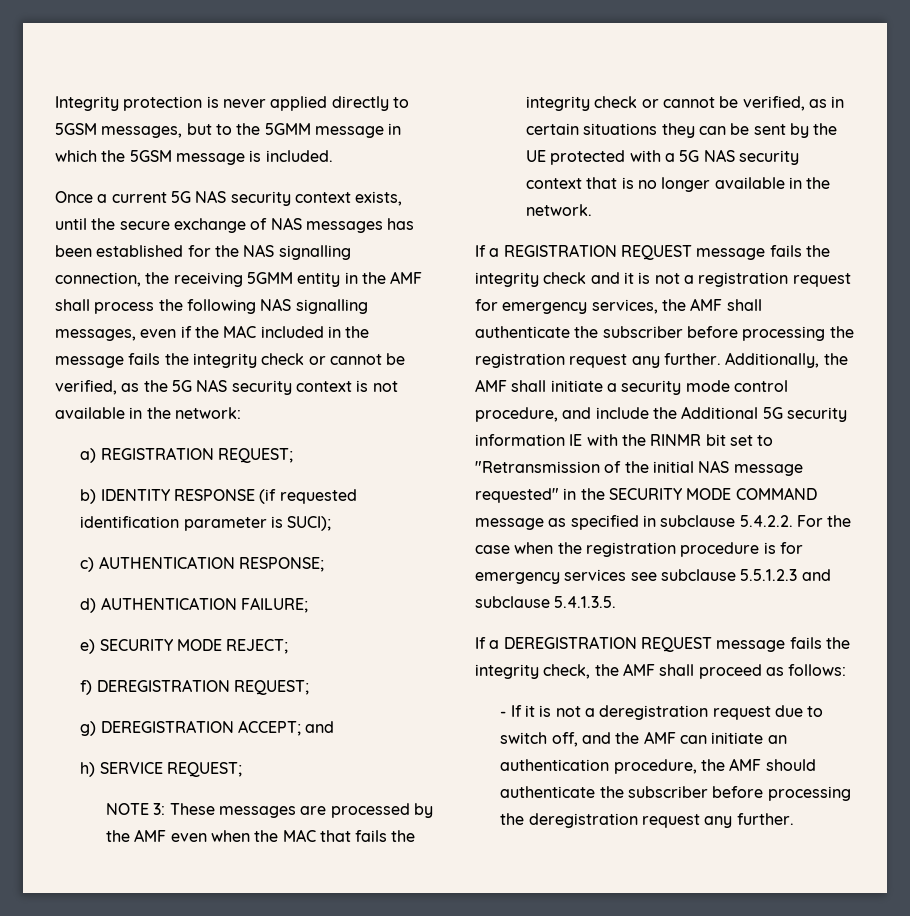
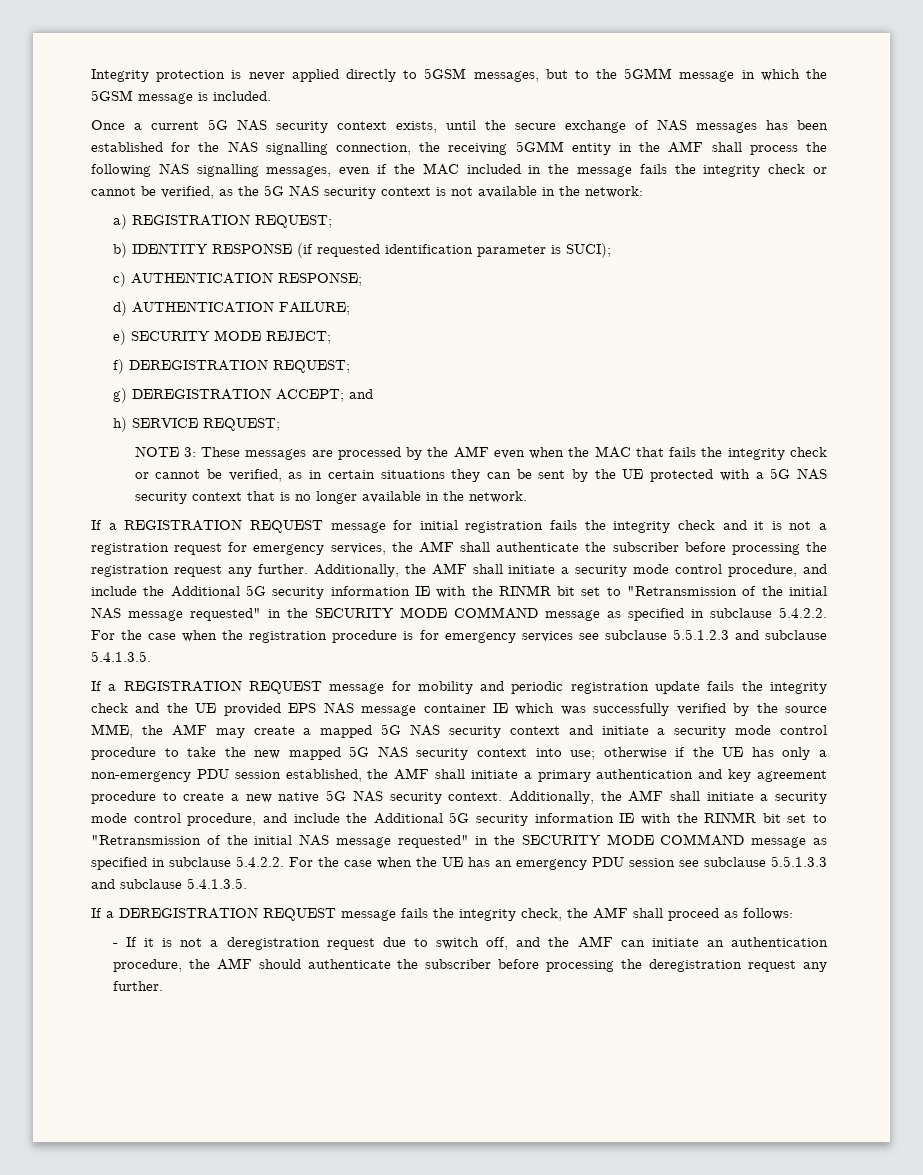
(766, 254) none -> [393,520,544,533] for initial registration
(617, 602) none -> [91,680,827,694] [91,702,827,716] [91,724,827,738] [91,746,827,760] [91,768,827,782] [91,790,827,804] [91,812,827,826] [91,834,827,848] [91,856,827,870] [91,878,247,889] // If a REGISTRATION REQUEST message for mobility and periodic registration update fails the integrity check and the UE provided EPS NAS message container IE which was successfully verified by the source MME, the AMF may create a mapped 5G NAS security context and initiate a security mode control procedure to take the new mapped 5G NAS security context into use; otherwise if the UE has only a non-emergency PDU session established, the AMF shall initiate a primary authentication and key agreement procedure to create a new native 5G NAS security context. Additionally, the AMF shall initiate a security mode control procedure, and include the Additional 5G security information IE with the RINMR bit set to "Retransmission of the initial NAS message requested" in the SECURITY MODE COMMAND message as specified in subclause 5.4.2.2. For the case when the UE has an emergency PDU session see subclause 5.5.1.3.3 and subclause 5.4.1.3.5.

